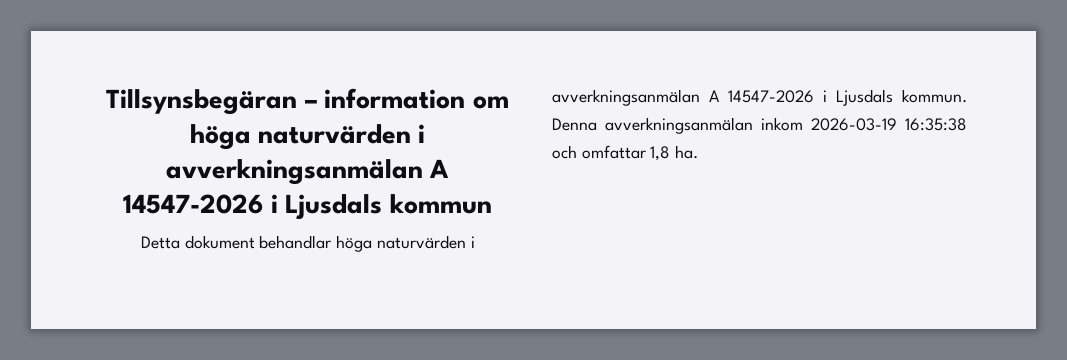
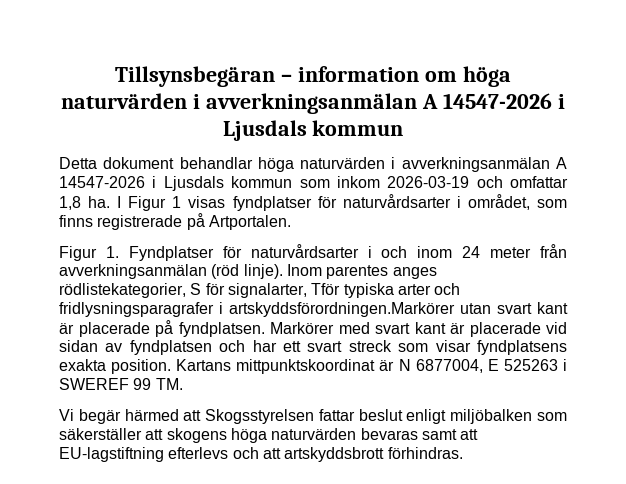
[902,89,967,103] [552,117,753,134] kommun. Denna avverkningsanmälan -> [231,176,330,188] kommun som
[905,118,967,131] 16:35:38 -> (470, 182) none
(699, 152) none -> [117,194,568,211] [59,213,291,230] [59,244,567,261] [59,264,437,279] [59,283,461,298] [59,302,568,317] [59,320,567,337] [59,340,567,355] [59,359,567,374] [59,378,183,390] [59,409,567,424] [59,428,479,443] [59,447,463,462] I Figur 1 visas fyndplatser för naturvårdsarter i området, som finns registrerade på Artportalen. // Figur 1. Fyndplatser för naturvårdsarter i och inom 24 meter från avverkningsanmälan (röd linje). Inom parentes anges rödlistekategorier, S för signalarter, Tför typiska arter och fridlysningsparagrafer i artskyddsförordningen.Markörer utan svart kant är placerade på fyndplatsen. Markörer med svart kant är placerade vid sidan av fyndplatsen och har ett svart streck som visar fyndplatsens exakta position. Kartans mittpunktskoordinat är N 6877004, E 525263 i SWEREF 99 TM. // Vi begär härmed att Skogsstyrelsen fattar beslut enligt miljöbalken som säkerställer att skogens höga naturvärden bevaras samt att EU-lagstiftning efterlevs och att artskyddsbrott förhindras.

